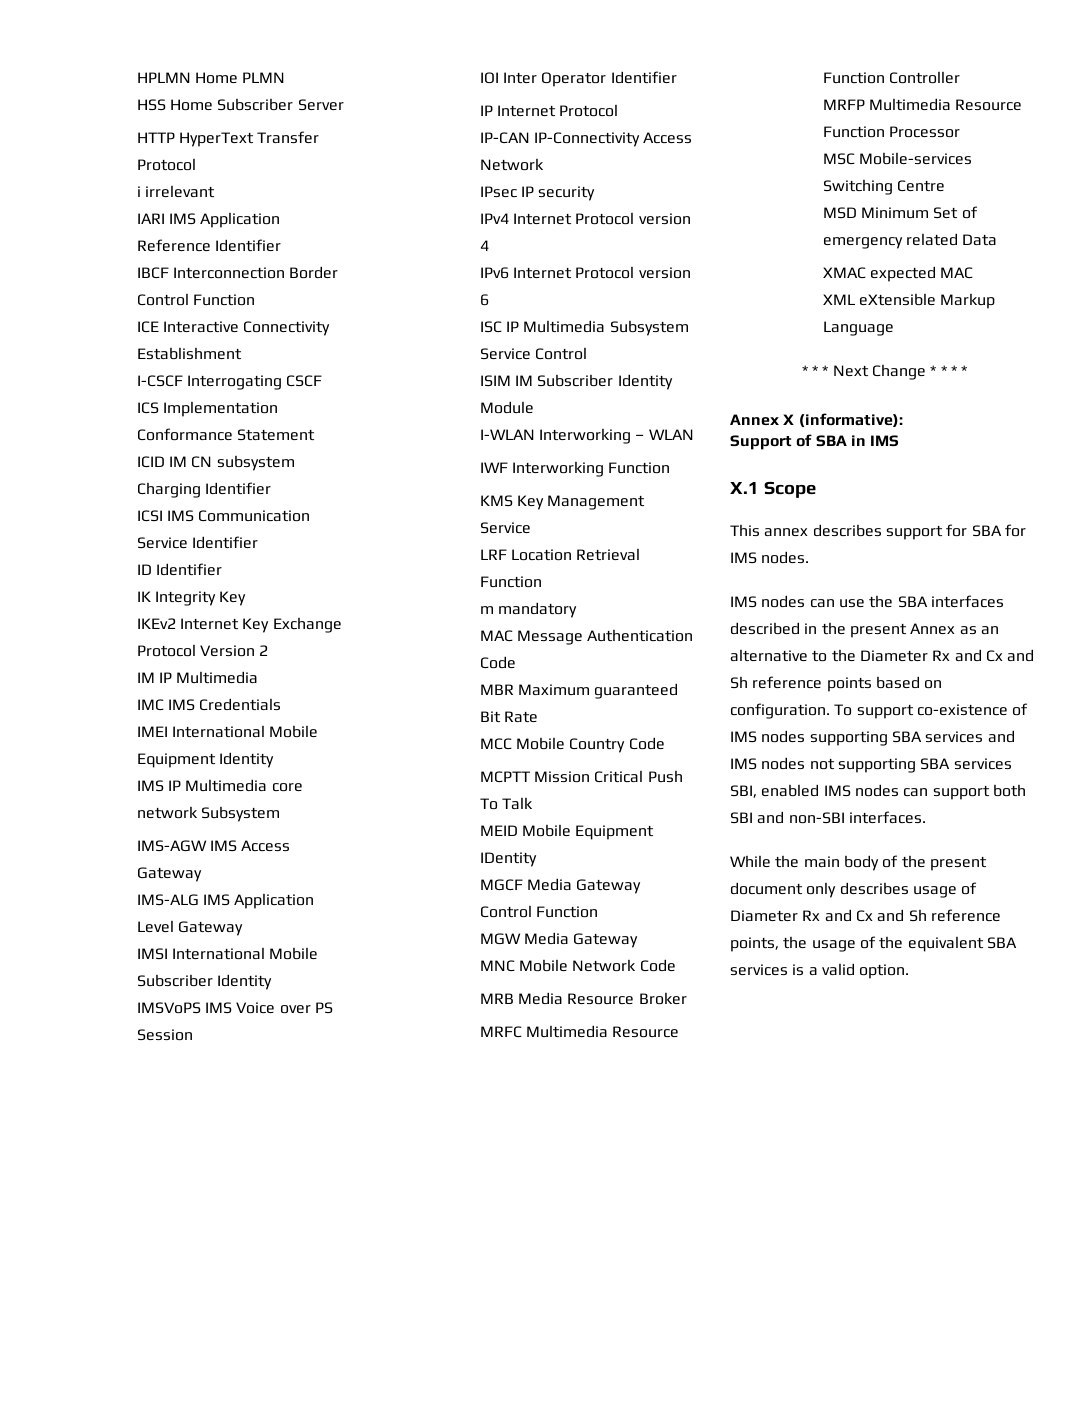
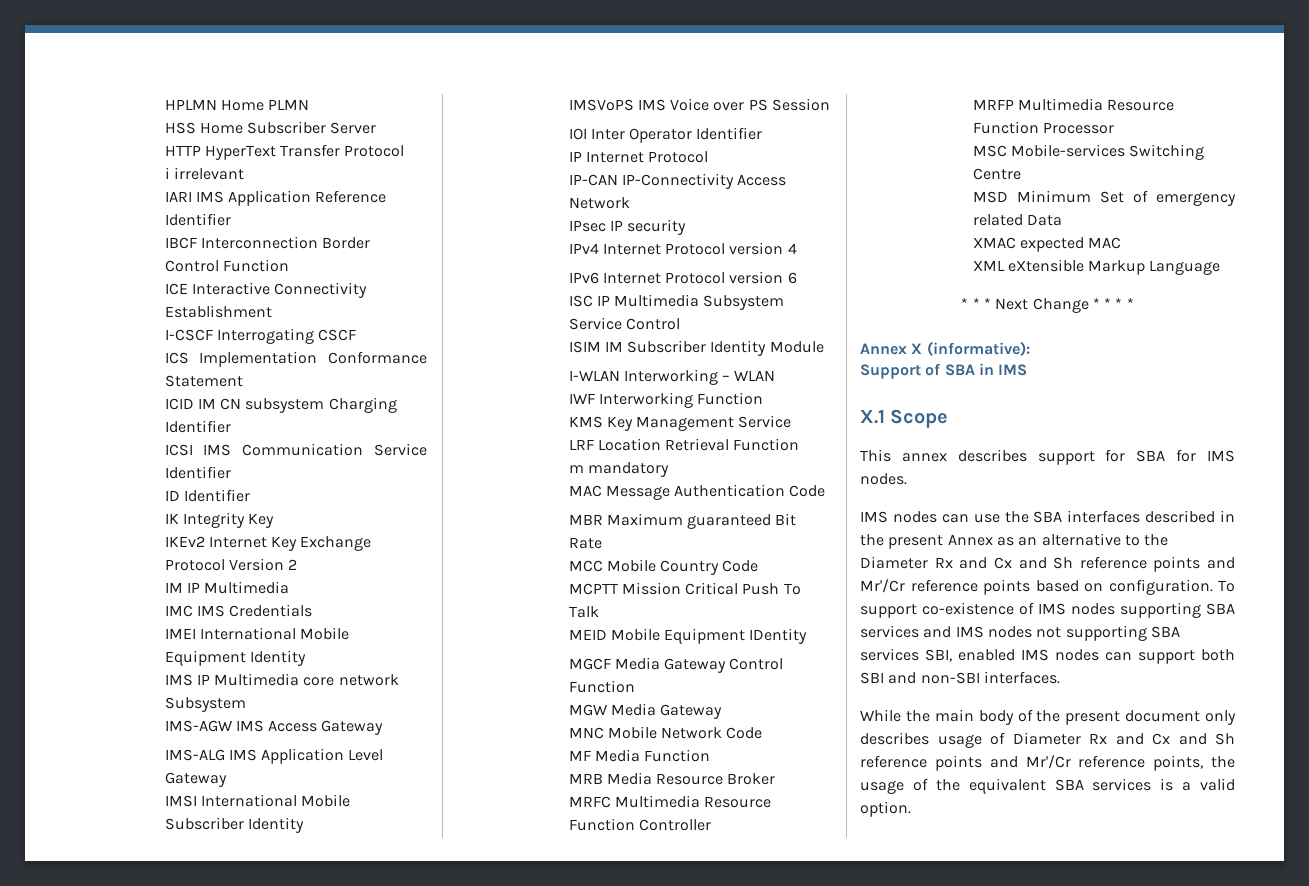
(676, 965) none -> [568,749,711,762] // MF Media Function
(872, 684) none -> [1207,557,1235,569] [860,579,1030,595] and Mr'/Cr reference points
(1001, 915) none -> [934,755,1146,771] points and Mr'/Cr reference

